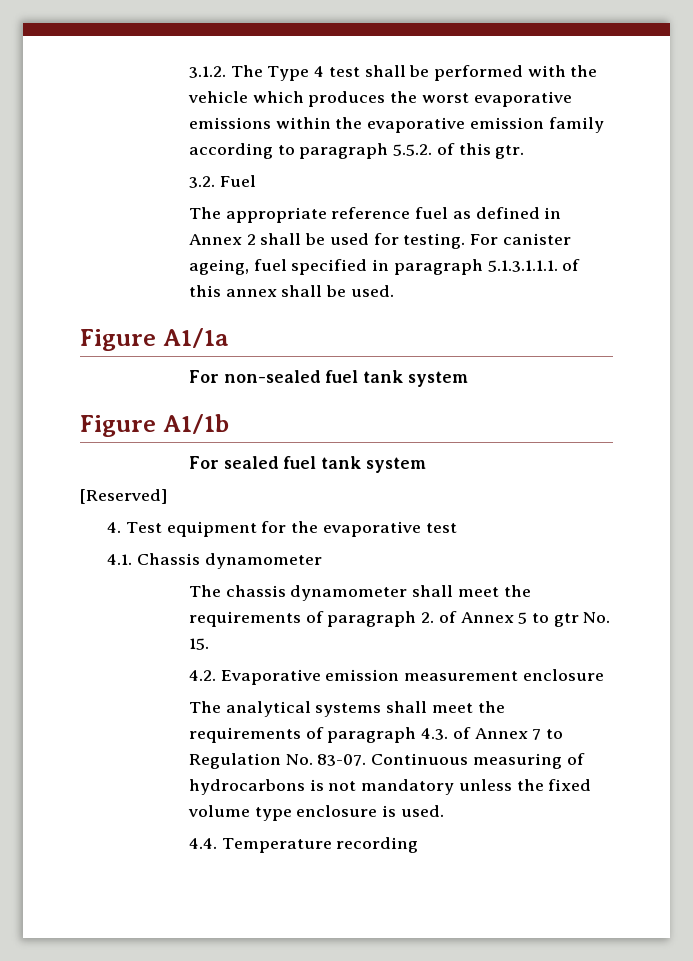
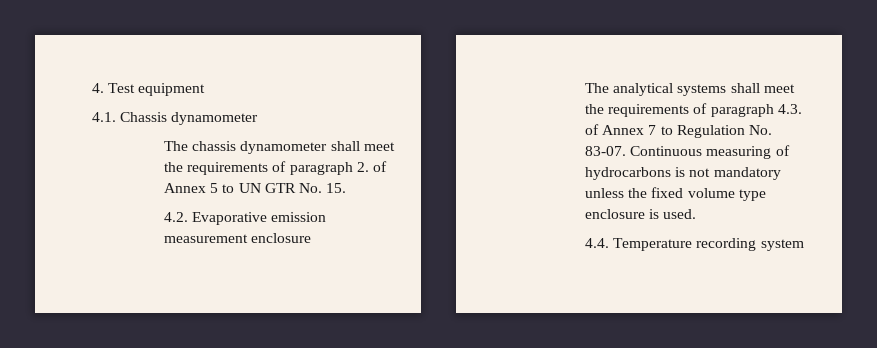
[188,65,598,81] [187,91,572,107] [188,117,604,133] [188,143,525,159] [188,175,256,188] [188,207,562,223] [188,233,571,249] [188,259,581,275] [188,285,394,297] [80,328,229,351] [188,370,468,387] [80,414,229,437] [188,456,426,473] [80,489,167,504] 3.1.2. The Type 4 test shall be performed with the vehicle which produces the worst evaporative emissions within the evaporative emission family according to paragraph 5.5.2. of this gtr. // 3.2. Fuel // The appropriate reference fuel as defined in Annex 2 shall be used for testing. For canister ageing, fuel specified in paragraph 5.1.3.1.1.1. of this annex shall be used. // Figure A1/1a // For non-sealed fuel tank system // Figure A1/1b // For sealed fuel tank system // [Reserved] // -> (91, 88) none
[261,521,457,537] for the evaporative test -> (206, 89) none
[553,613,579,627] gtr -> [238,183,296,193] UN GTR
(419, 845) none -> [760,239,804,251] system

